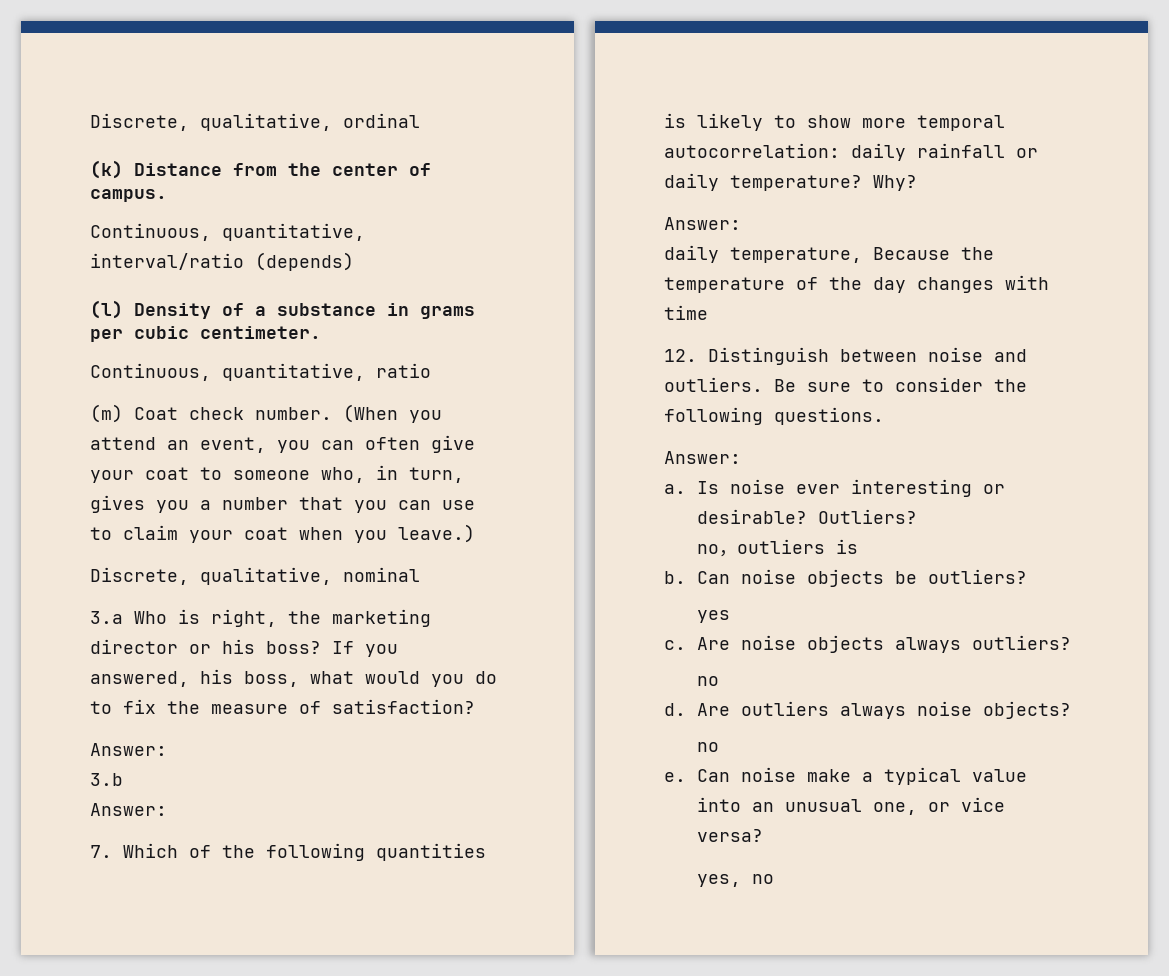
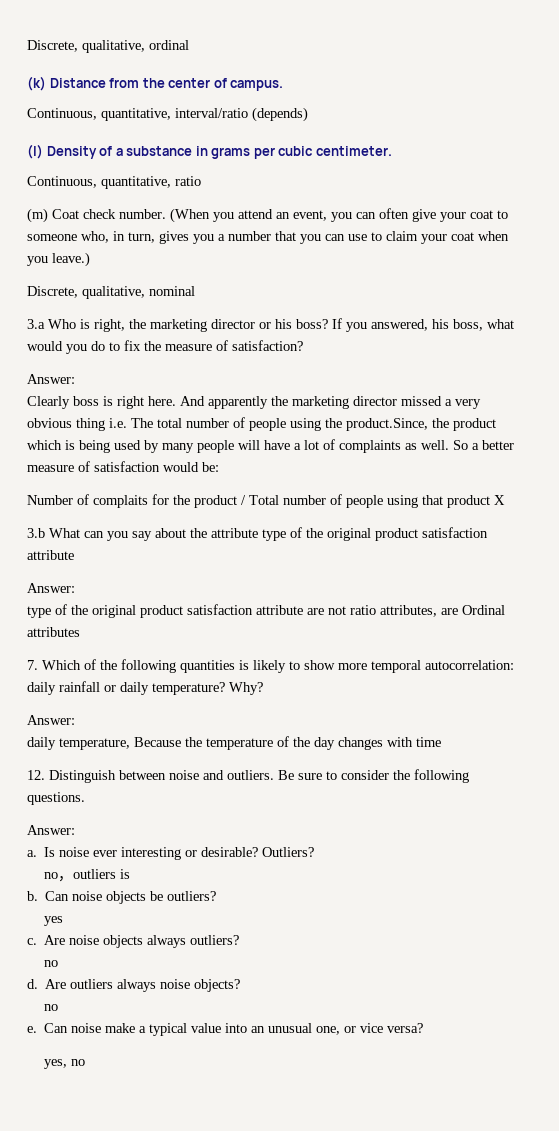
[90,773,123,786] [90,803,167,816] 3.b // Answer: -> [27,396,481,409] [27,417,496,431] [27,439,514,453] [27,461,219,472] [27,494,505,508] [27,527,488,541] [27,550,74,560] [27,583,75,593] [27,604,505,618] [27,627,80,637] Clearly boss is right here. And apparently the marketing director missed a very obvious thing i.e. The total number of people using the product.Since, the product which is being used by many people will have a lot of complaints as well. So a better measure of satisfaction would be: // Number of complaits for the product / Total number of people using that product X // 3.b What can you say about the attribute type of the original product satisfaction attribute // Answer: // type of the original product satisfaction attribute are not ratio attributes, are Ordinal attributes

